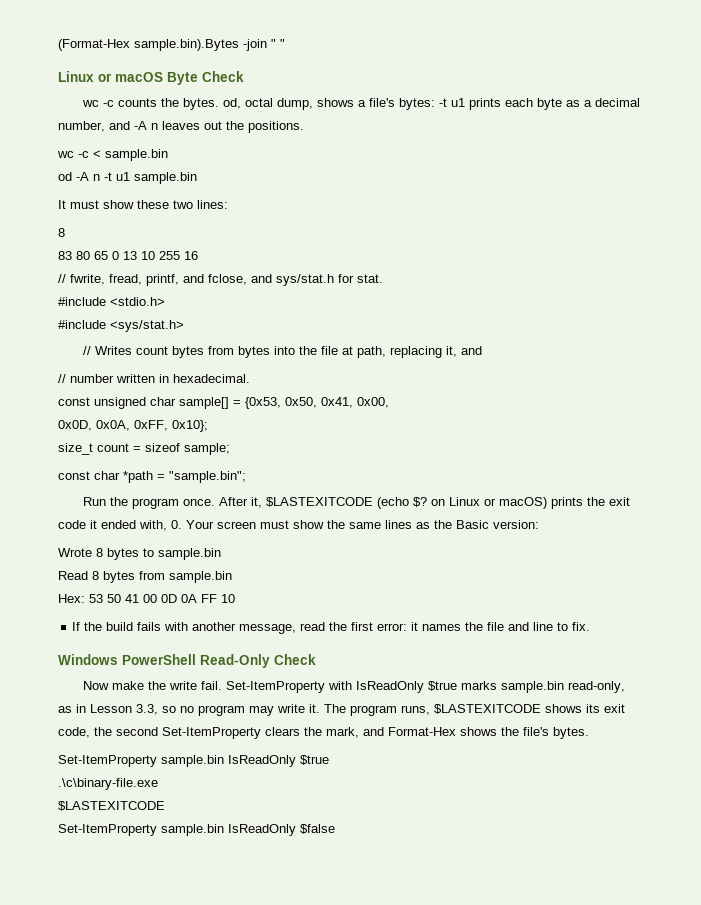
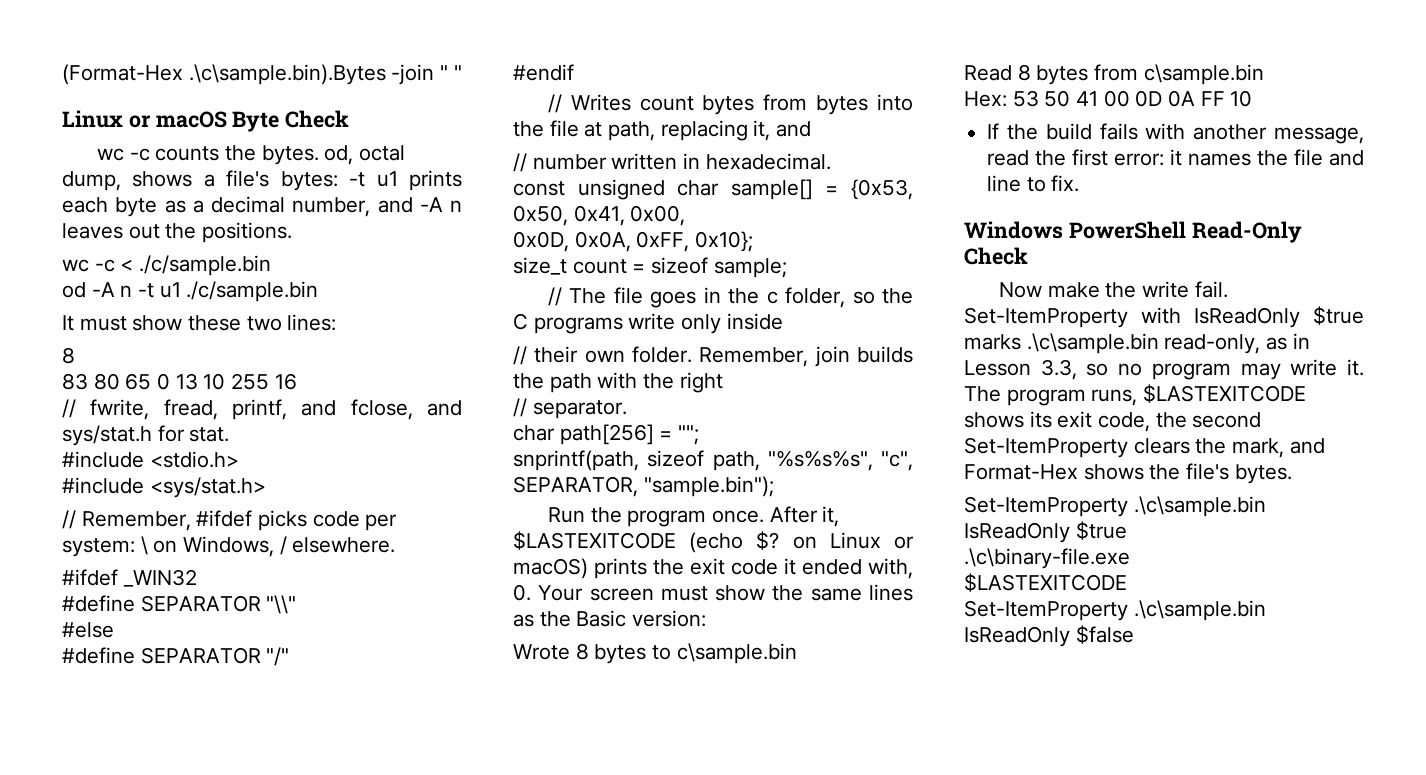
[134,39,239,51] sample.bin).Bytes -> [188,64,386,85] .\c\sample.bin).Bytes
[105,149,168,161] sample.bin -> [139,255,272,276] ./c/sample.bin
[134,172,197,184] sample.bin -> [186,281,319,302] ./c/sample.bin
(184, 326) none -> [62,510,398,531] [62,536,396,557] [62,569,197,587] [62,595,297,614] [62,622,114,638] [62,647,290,666] [513,64,574,81] // // Remember, #ifdef picks code per system: \ on Windows, / elsewhere. // #ifdef _WIN32 // #define SEPARATOR "\\" // #else // #define SEPARATOR "/" // #endif
[58,471,246,483] const char *path = "sample.bin"; -> [547,287,913,308] [513,313,783,334] [513,346,913,367] [513,372,723,393] [513,398,627,419] [513,424,700,445] [513,450,913,471] [513,476,774,497] // The file goes in the c folder, so the C programs write only inside // // their own folder. Remember, join builds the path with the right // // separator. // char path[256] = ""; // snprintf(path, sizeof path, "%s%s%s", "c", SEPARATOR, "sample.bin");
[158,548,221,560] sample.bin -> [676,643,797,664] c\sample.bin
[169,571,232,583] sample.bin -> [1143,64,1264,85] c\sample.bin
[501,681,565,693] sample.bin -> [1026,333,1159,354] .\c\sample.bin
[161,755,224,767] sample.bin -> [1133,496,1266,517] .\c\sample.bin
[161,824,224,836] sample.bin -> [1133,600,1266,621] .\c\sample.bin

